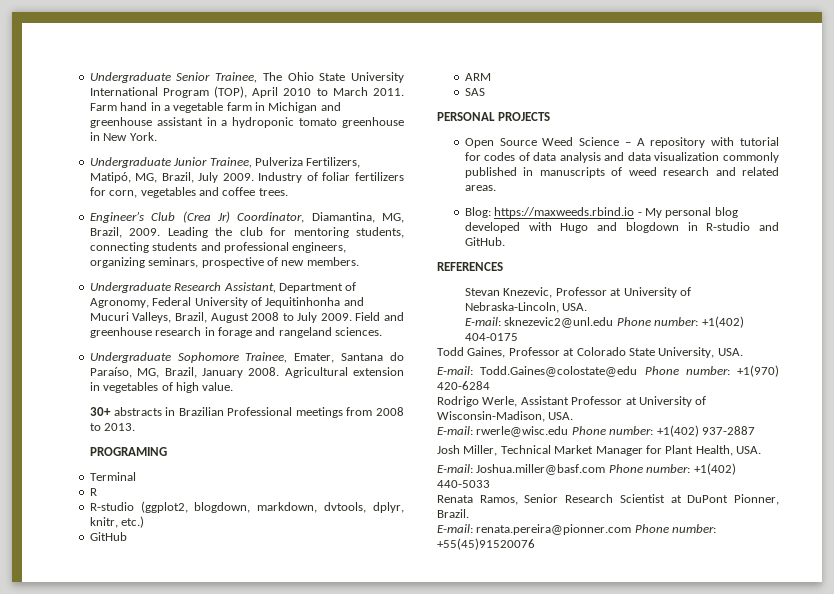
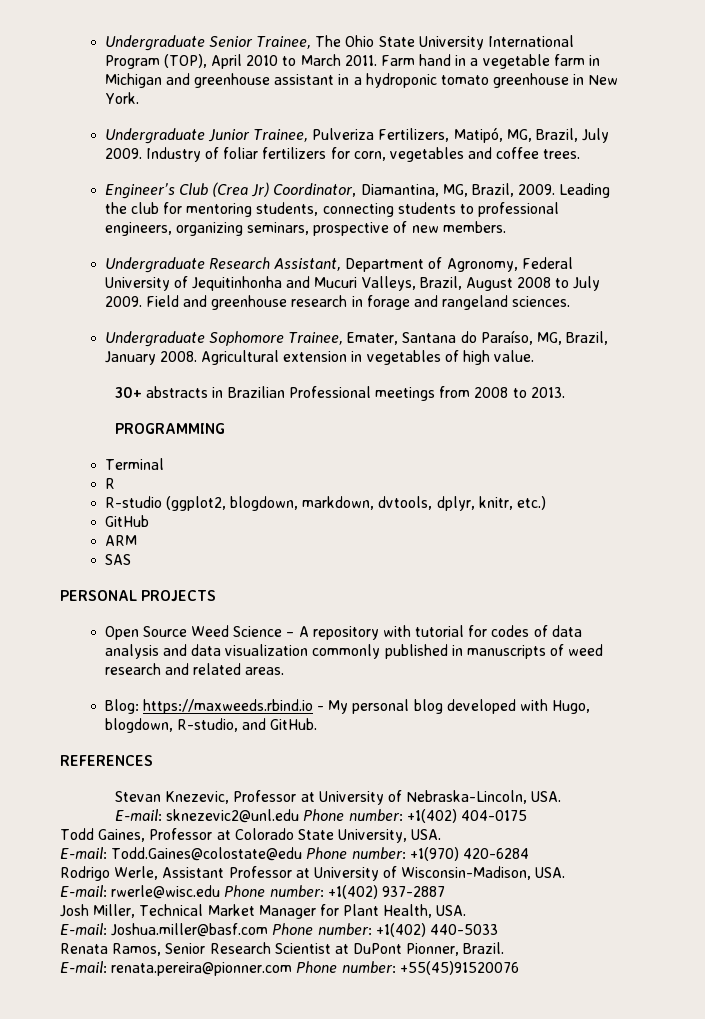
[200,242,221,251] and -> [459,204,474,214] to
[90,447,168,456] PROGRAMING -> [115,423,226,434] PROGRAMMING
[560,222,751,233] Hugo and blogdown in R-studio -> [552,700,591,714] [104,718,238,733] Hugo, blogdown, R-studio,

